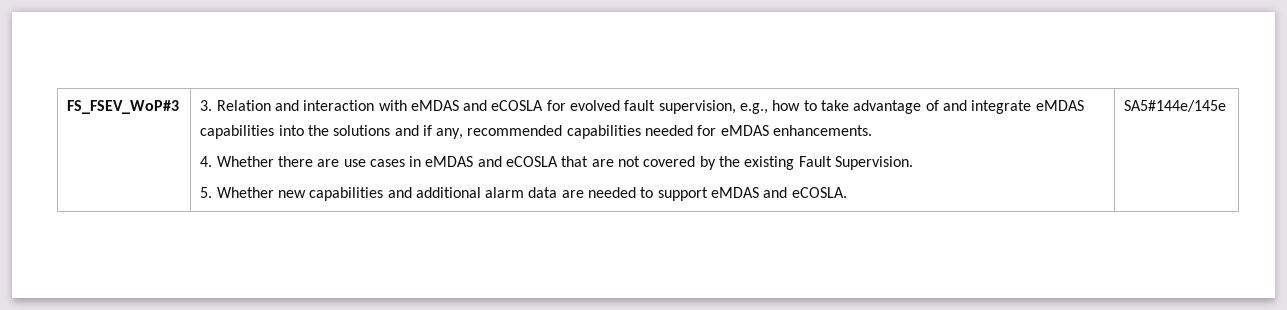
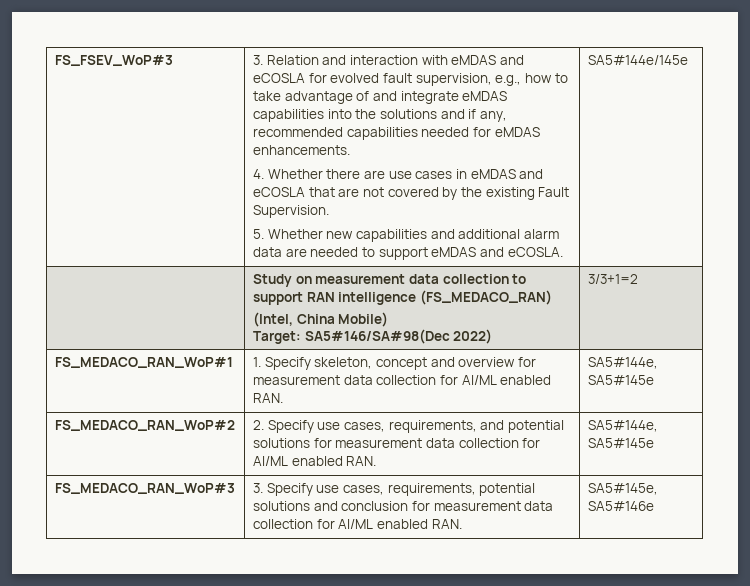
(1227, 106) none -> [252,274,527,287] [252,290,552,305] [252,312,389,327] [252,329,493,344] [587,274,638,284] [54,357,233,368] [252,357,536,370] [252,375,552,385] [252,393,283,403] [587,357,658,369] [587,375,654,385] [54,420,235,431] [252,420,564,433] [252,438,541,448] [252,456,377,466] [587,420,658,432] [587,438,654,448] [54,483,235,494] [252,483,536,496] [252,501,554,511] [252,519,462,529] [587,483,658,495] [587,501,654,511] // | Study on measurement data collection to support RAN intelligence (FS_MEDACO_RAN) // (Intel, China Mobile) // Target: SA5#146/SA#98(Dec 2022) | 3/3+1=2 // FS_MEDACO_RAN_WoP#1 | 1. Specify skeleton, concept and overview for measurement data collection for AI/ML enabled RAN. | SA5#144e, SA5#145e // FS_MEDACO_RAN_WoP#2 | 2. Specify use cases, requirements, and potential solutions for measurement data collection for AI/ML enabled RAN. | SA5#144e, SA5#145e // FS_MEDACO_RAN_WoP#3 | 3. Specify use cases, requirements, potential solutions and conclusion for measurement data collection for AI/ML enabled RAN. | SA5#145e, SA5#146e

